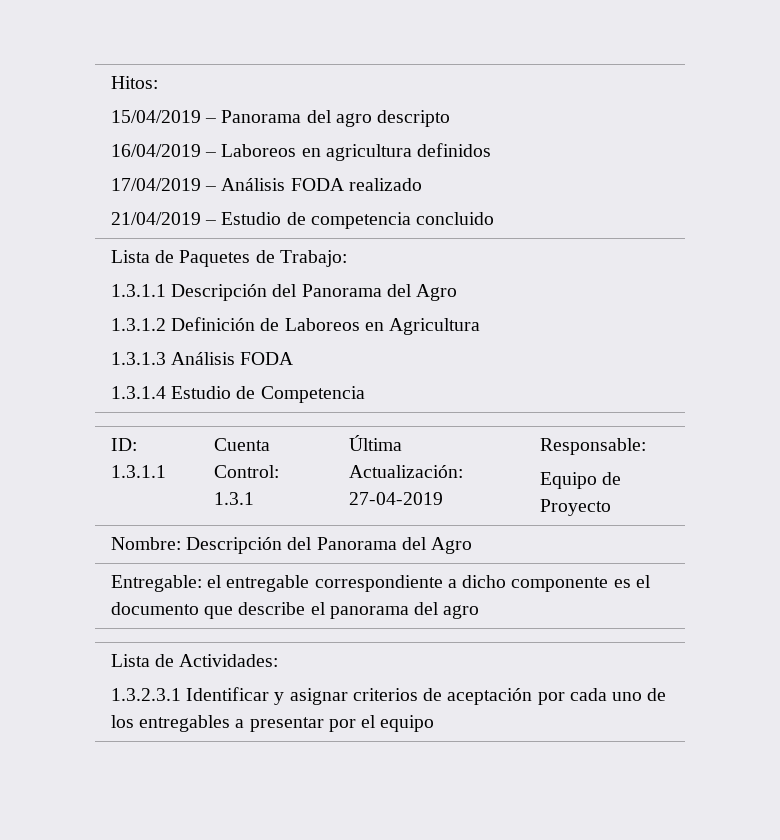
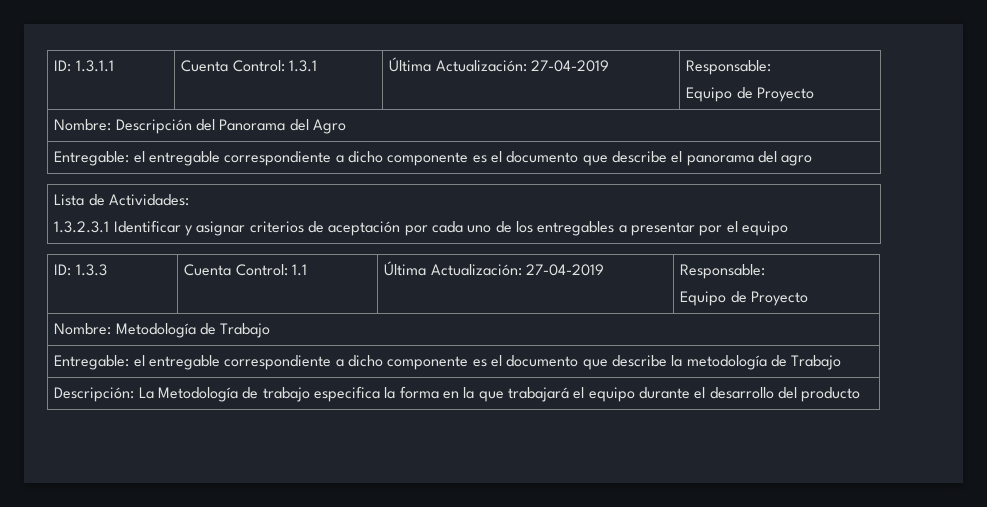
[110,76,158,89] [110,110,451,127] [110,143,492,161] [110,178,422,191] [110,212,495,229] [110,250,347,267] [110,284,458,301] [110,317,481,335] [110,352,294,365] [110,386,365,403] Hitos: // 15/04/2019 – Panorama del agro descripto // 16/04/2019 – Laboreos en agricultura definidos // 17/04/2019 – Análisis FODA realizado // 21/04/2019 – Estudio de competencia concluido // Lista de Paquetes de Trabajo: // 1.3.1.1 Descripción del Panorama del Agro // 1.3.1.2 Definición de Laboreos en Agricultura // 1.3.1.3 Análisis FODA // 1.3.1.4 Estudio de Competencia // -> (54, 66) none
(435, 723) none -> [54,264,107,276] [184,264,308,276] [384,261,605,276] [680,264,766,279] [680,291,809,306] [54,323,271,338] [54,355,842,370] [54,386,861,402] // ID: 1.3.3 | Cuenta Control: 1.1 | Última Actualización: 27-04-2019 | Responsable: // Equipo de Proyecto // Nombre: Metodología de Trabajo // Entregable: el entregable correspondiente a dicho componente es el documento que describe la metodología de Trabajo // Descripción: La Metodología de trabajo especifica la forma en la que trabajará el equipo durante el desarrollo del producto

